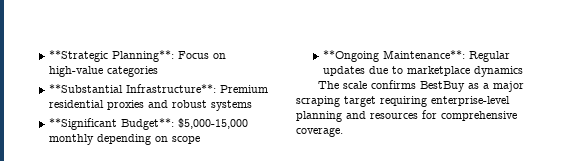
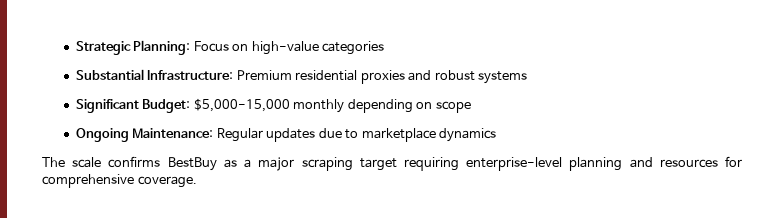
[49,50,175,62] **Strategic Planning**: -> [75,40,191,55] Strategic Planning:
[49,84,217,93] **Substantial Infrastructure**: -> [75,69,234,80] Substantial Infrastructure:
[49,118,175,130] **Significant Budget**: -> [75,99,191,113] Significant Budget:
[323,50,466,62] **Ongoing Maintenance**: -> [75,128,214,142] Ongoing Maintenance:

